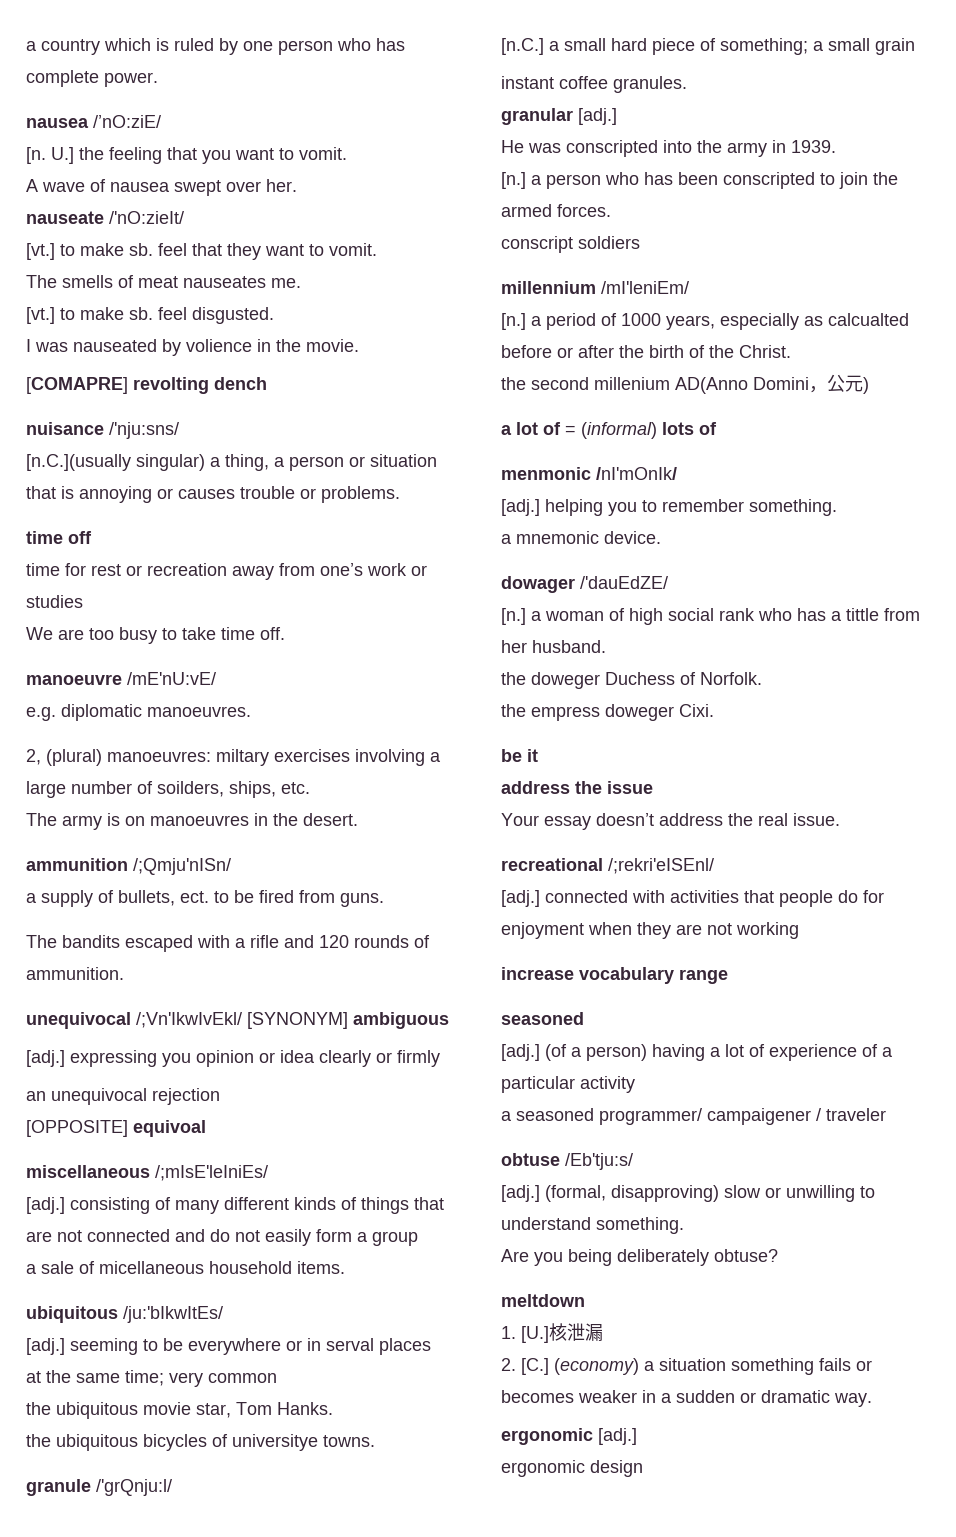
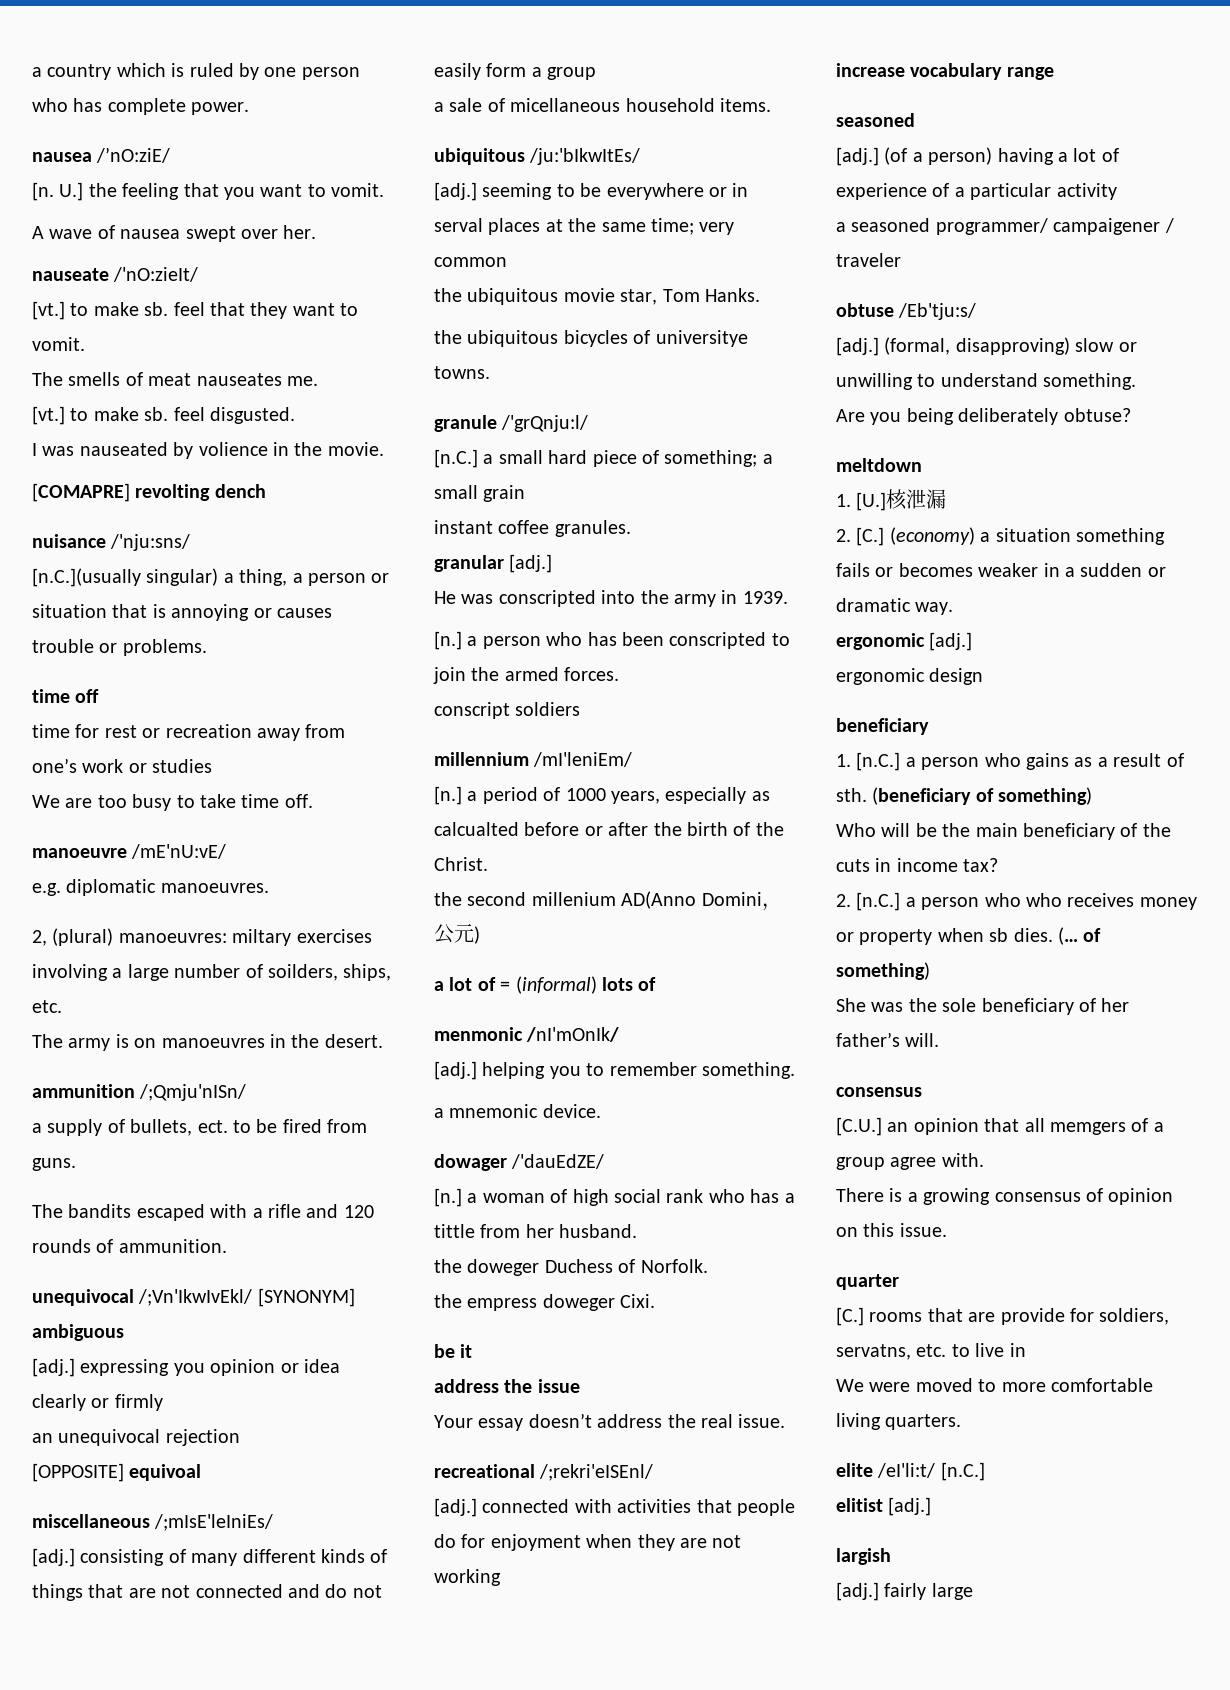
(643, 1468) none -> [836,718,929,735] [836,752,1184,771] [836,787,1093,805] [836,823,1171,840] [836,858,999,872] [836,892,1197,911] [836,927,1102,945] [836,962,930,980] [836,998,1130,1015] [836,1032,940,1047] [836,1087,922,1097] [836,1117,1164,1136] [836,1153,984,1170] [836,1188,1174,1205] [836,1223,947,1237] [836,1274,899,1290] [836,1307,1170,1326] [836,1343,1026,1360] [836,1378,1153,1392] [836,1413,962,1430] [836,1462,985,1481] [836,1497,932,1516] [836,1548,891,1565] [836,1582,973,1601] // beneficiary // 1. [n.C.] a person who gains as a result of sth. (beneficiary of something) // Who will be the main beneficiary of the cuts in income tax? // 2. [n.C.] a person who who receives money or property when sb dies. (… of something) // She was the sole beneficiary of her father’s will. // consensus // [C.U.] an opinion that all memgers of a group agree with. // There is a growing consensus of opinion on this issue. // quarter // [C.] rooms that are provide for soldiers, servatns, etc. to live in // We were moved to more comfortable living quarters. // elite /eI'li:t/ [n.C.] // elitist [adj.] // largish // [adj.] fairly large

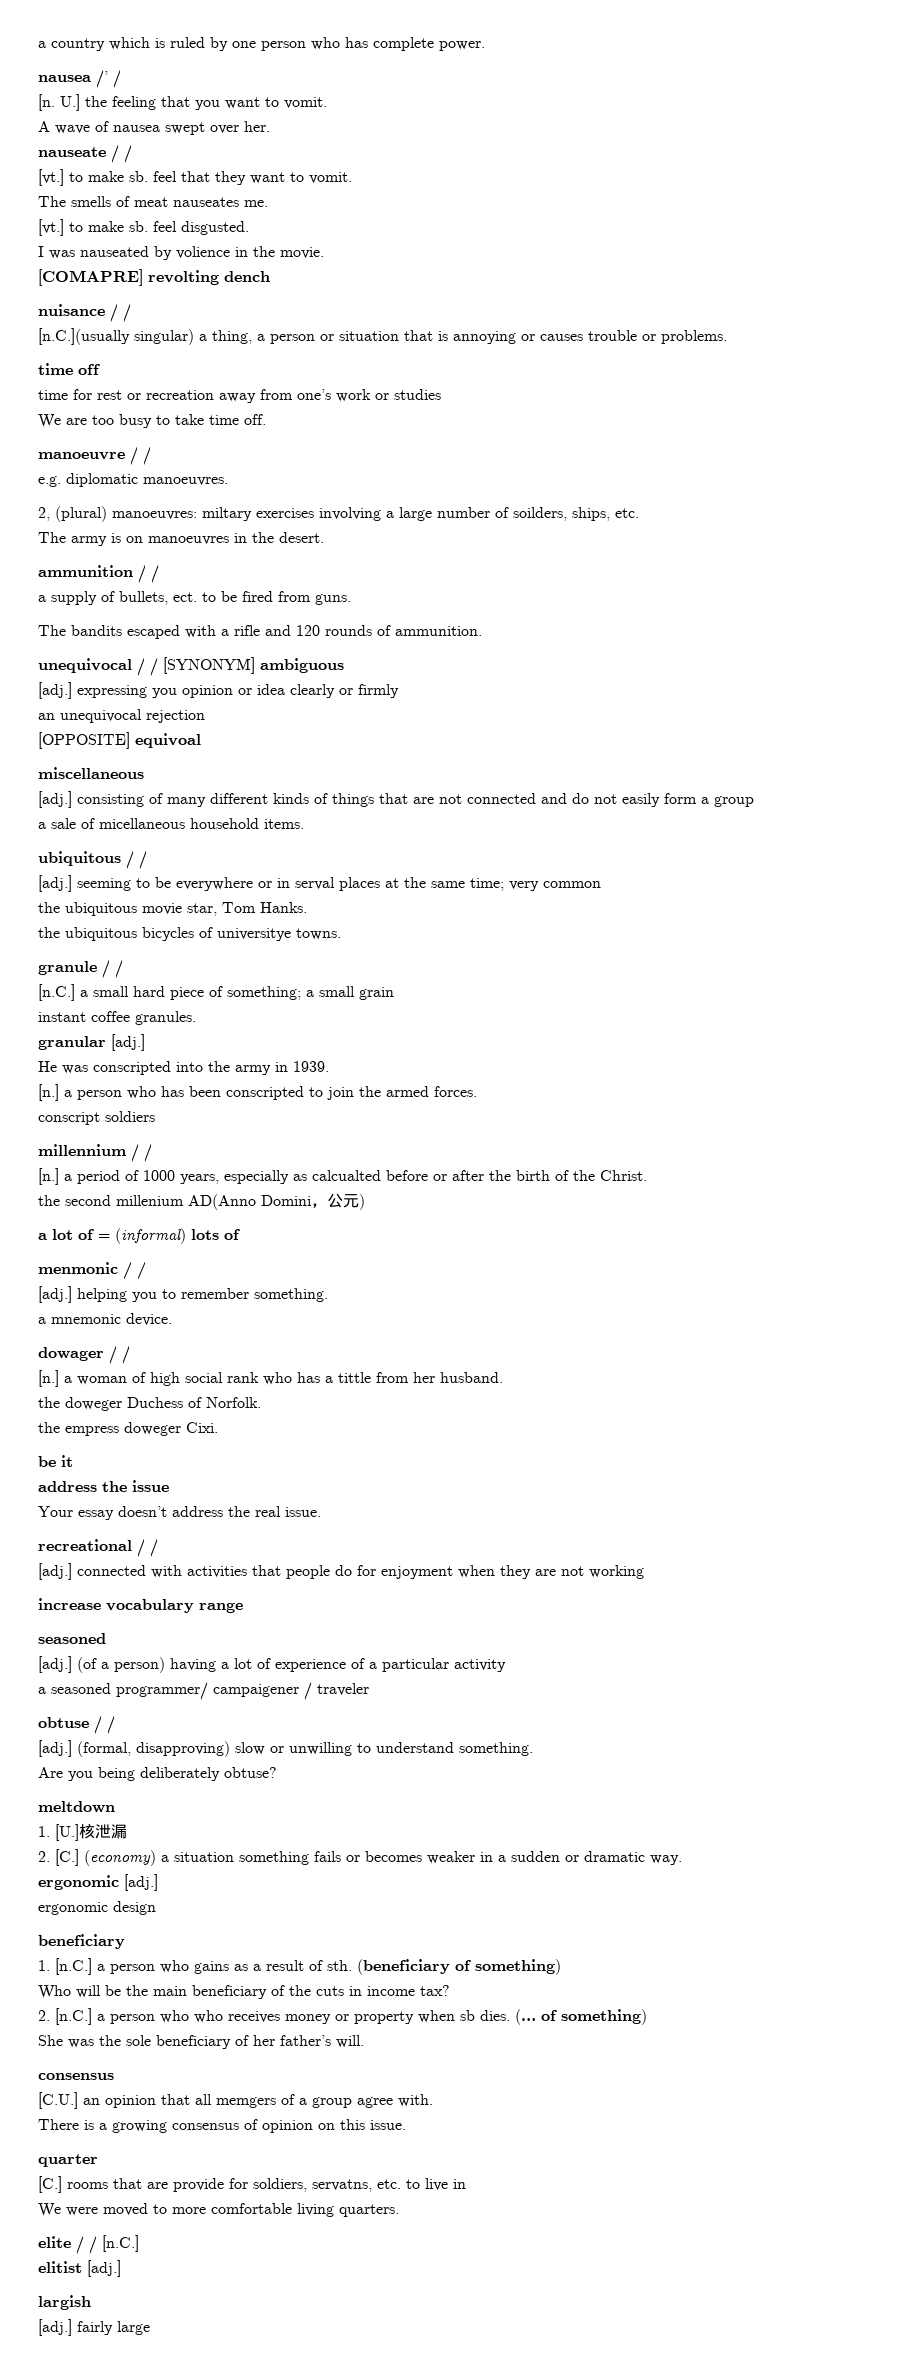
[96,147,171,163] /’nO:ziE/ -> [96,70,121,88] /’ /
[113,267,199,282] /'nO:zieIt/ -> [111,145,132,163] / /
[110,534,191,551] /'nju:sns/ -> [110,304,131,322] / /
[131,844,227,859] /mE'nU:vE/ -> [130,447,151,465] / /
[139,1084,247,1101] /;Qmju'nISn/ -> [138,565,159,583] / /
[138,1289,253,1306] /;Vn'IkwIvEkl/ -> [137,658,158,676] / /
[154,1514,274,1531] /;mIsE'leIniEs/ -> (144, 773) none
[529,148,641,165] /ju:'bIkwItEs/ -> [126,851,147,869] / /
[501,415,589,432] /'grQnju:l/ -> [102,960,123,978] / /
[533,752,633,767] /mI'leniEm/ -> [131,1144,152,1162] / /
[526,1027,620,1042] /nI'mOnIk/ -> [123,1262,146,1280] / /
[511,1154,605,1169] /'dauEdZE/ -> [109,1346,130,1364] / /
[539,1464,654,1481] /;rekri'eISEnl/ -> [137,1539,158,1557] / /
[898,303,977,320] /Eb'tju:s/ -> [94,1716,115,1734] / /
[877,1463,936,1478] /eI'li:t/ -> [76,2236,97,2254] / /

